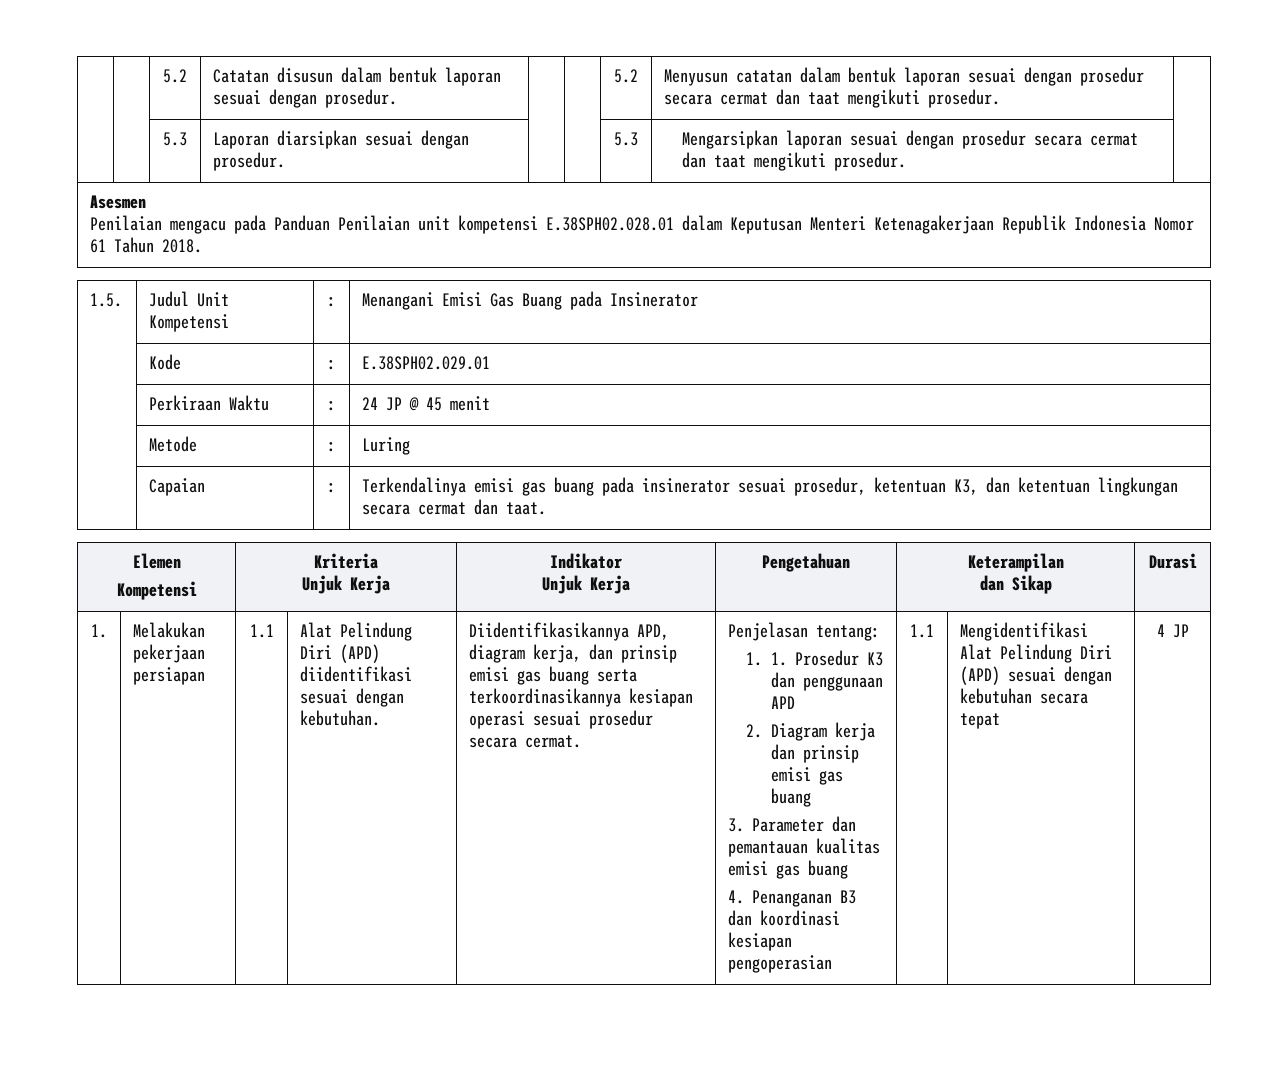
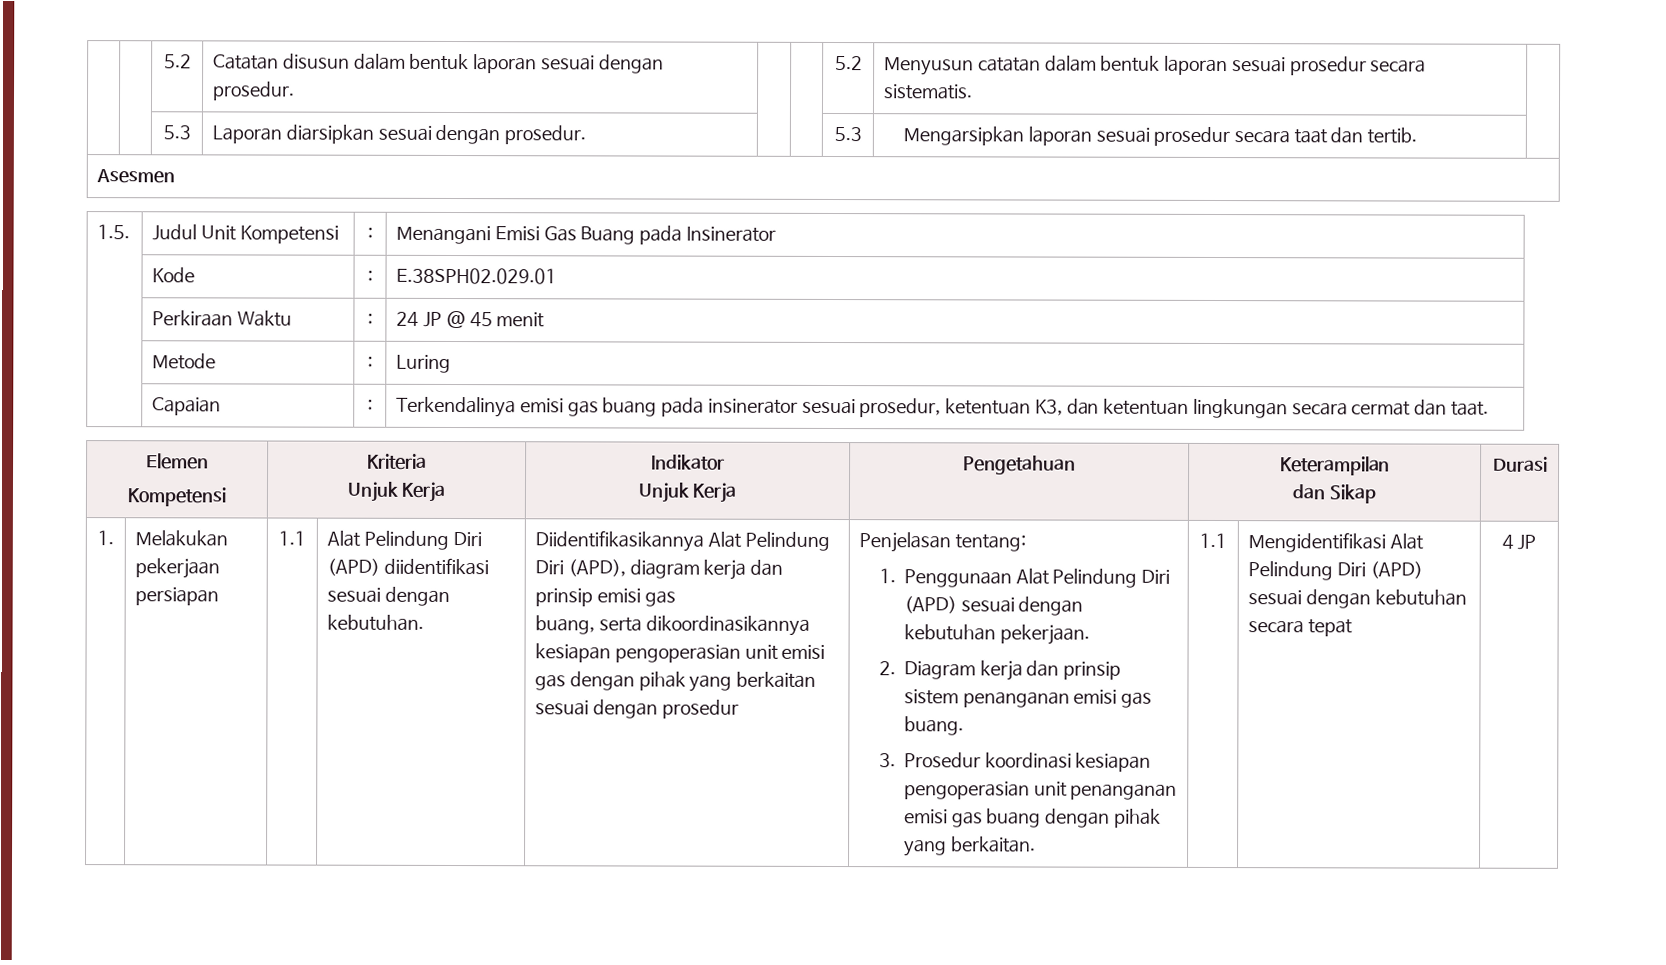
[1024,67,1145,86] [664,89,1001,108] dengan prosedur secara cermat dan taat mengikuti prosedur. -> [1289,56,1427,76] [884,84,974,100] prosedur secara sistematis.
[905,130,1138,149] [681,152,906,171] [90,195,147,209] [90,215,1195,234] [90,237,203,253] dengan prosedur secara cermat dan taat mengikuti prosedur. | // Asesmen // Penilaian mengacu pada Panduan Penilaian unit kompetensi E.38SPH02.028.01 dalam Keputusan Menteri Ketenagakerjaan Republik Indonesia Nomor 61 Tahun 2018. -> [1153,126,1418,147] [96,169,176,184] prosedur secara taat dan tertib. | // Asesmen
[637,624,670,640] [469,644,678,663] [469,666,638,685] [469,688,694,707] [469,710,654,729] [469,735,582,748] APD, diagram kerja, dan prinsip emisi gas buang serta terkoordinasikannya kesiapan operasi sesuai prosedur secara cermat. -> [708,531,830,551] [535,559,784,580] [535,588,676,607] [535,615,810,636] [535,643,826,663] [535,671,817,692] [535,699,739,719] Alat Pelindung Diri (APD), diagram kerja dan prinsip emisi gas // buang, serta dikoordinasikannya kesiapan pengoperasian unit emisi gas dengan pihak yang berkaitan sesuai dengan prosedur
[770,650,883,666] [770,672,883,691] [770,696,795,709] 1. Prosedur K3 dan penggunaan APD -> [903,568,1171,588] [903,596,1084,616] [903,624,1090,645] Penggunaan Alat Pelindung Diri (APD) sesuai dengan kebutuhan pekerjaan.
[770,767,843,785] [770,788,811,807] [728,816,857,832] [728,838,881,857] [728,860,849,879] [728,890,857,907] [728,910,841,926] [728,932,793,951] [728,955,833,973] emisi gas buang // 3. Parameter dan pemantauan kualitas emisi gas buang // 4. Penanganan B3 dan koordinasi kesiapan pengoperasian -> [903,689,1153,708] [903,716,964,736] [879,752,1152,772] [903,781,1178,800] [903,808,1161,828] [903,836,1036,857] sistem penanganan emisi gas buang. // 3. Prosedur koordinasi kesiapan pengoperasian unit penanganan emisi gas buang dengan pihak yang berkaitan.

